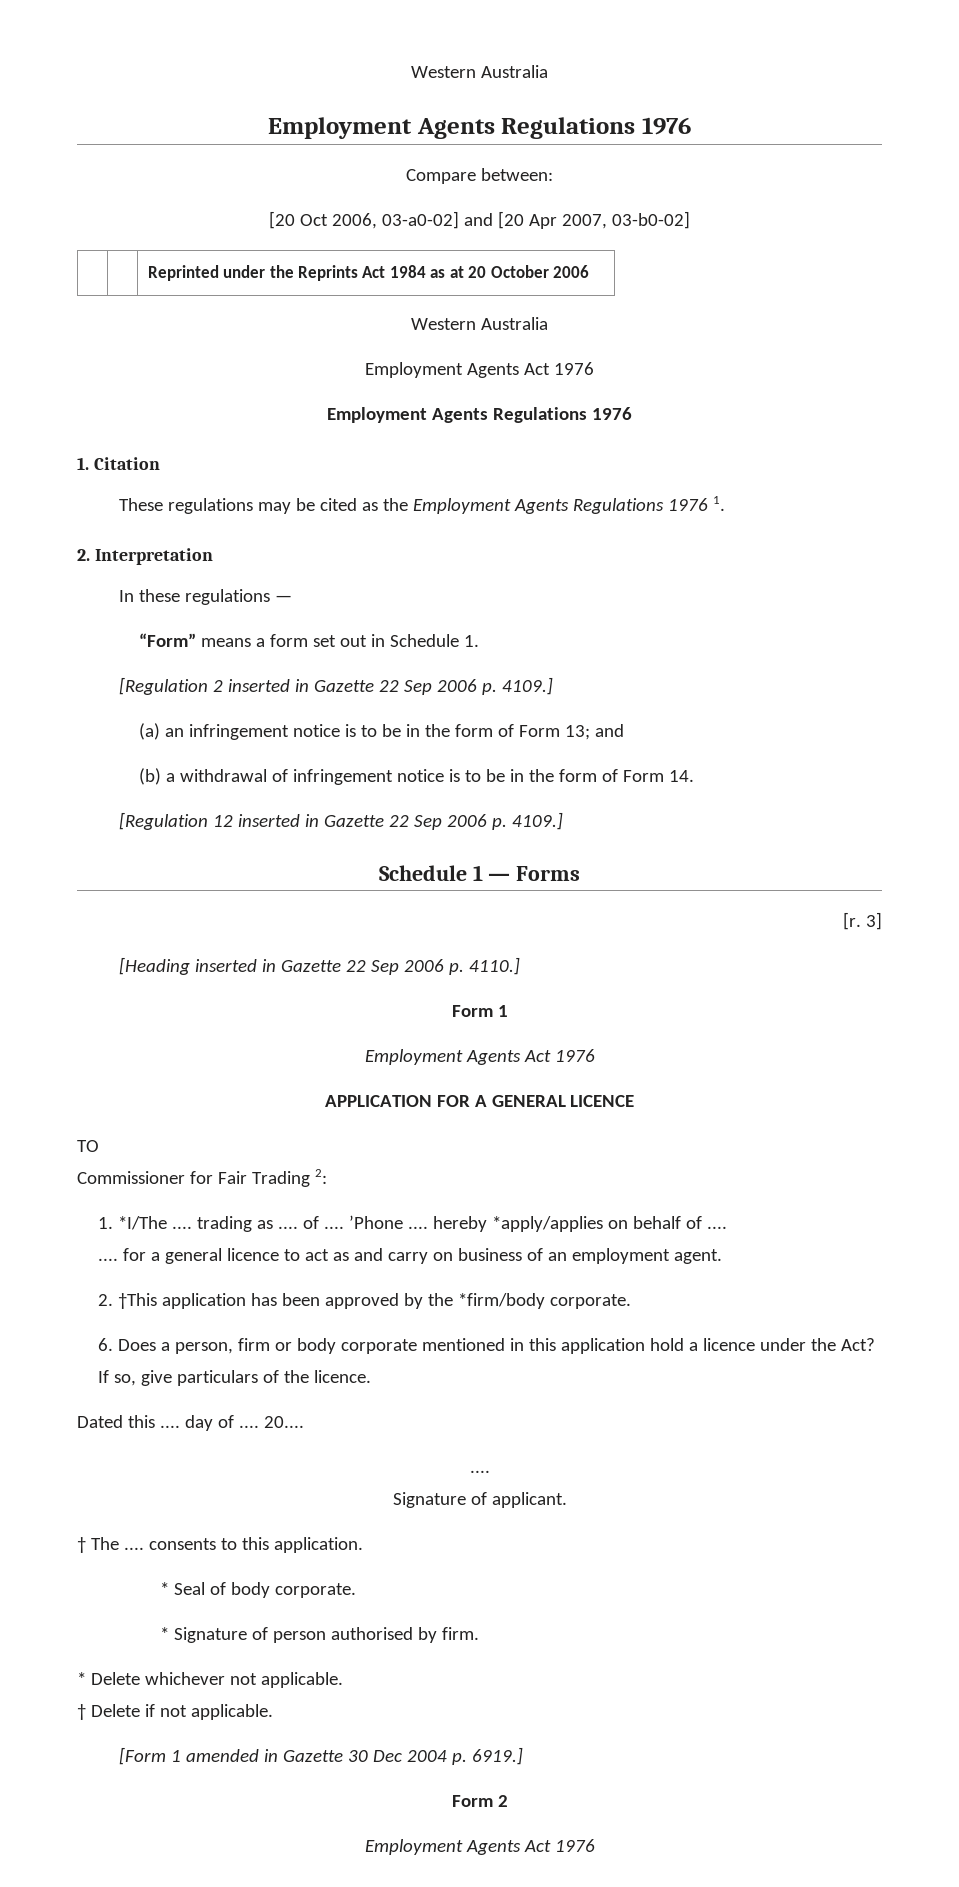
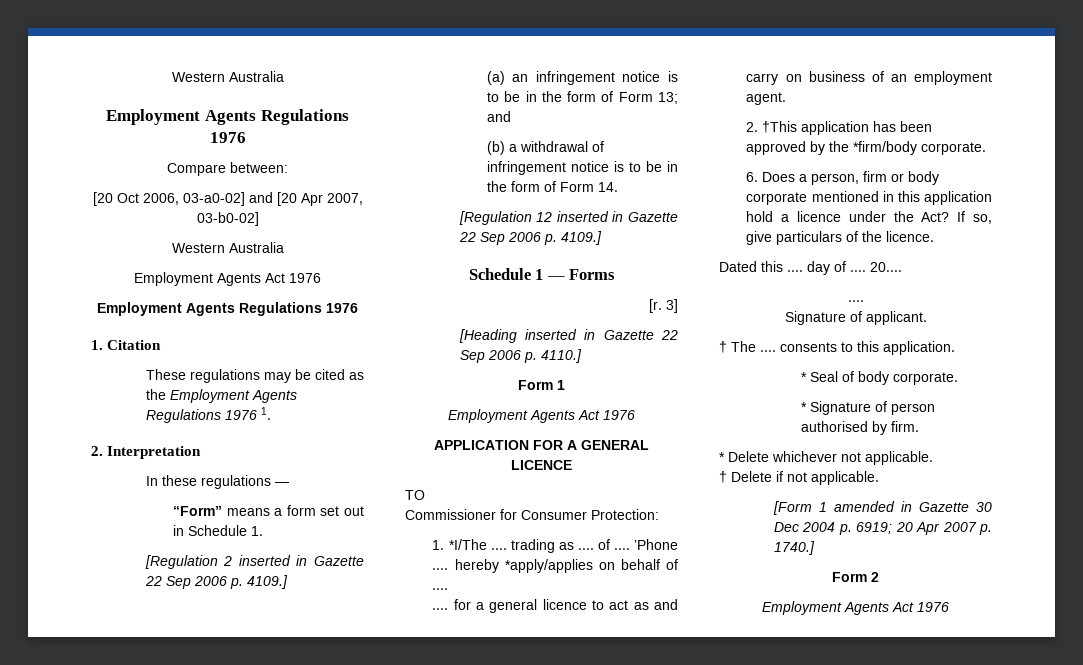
[147,265,590,281] // | | Reprinted under the Reprints Act 1984 as at 20 October 2006 -> (259, 219) none
[217,1169,327,1187] Fair Trading 2: -> [521,509,659,520] Consumer Protection:
[471,1747,523,1765] 6919.] -> [856,522,992,535] [773,541,815,555] 6919; 20 Apr 2007 p. 1740.]

